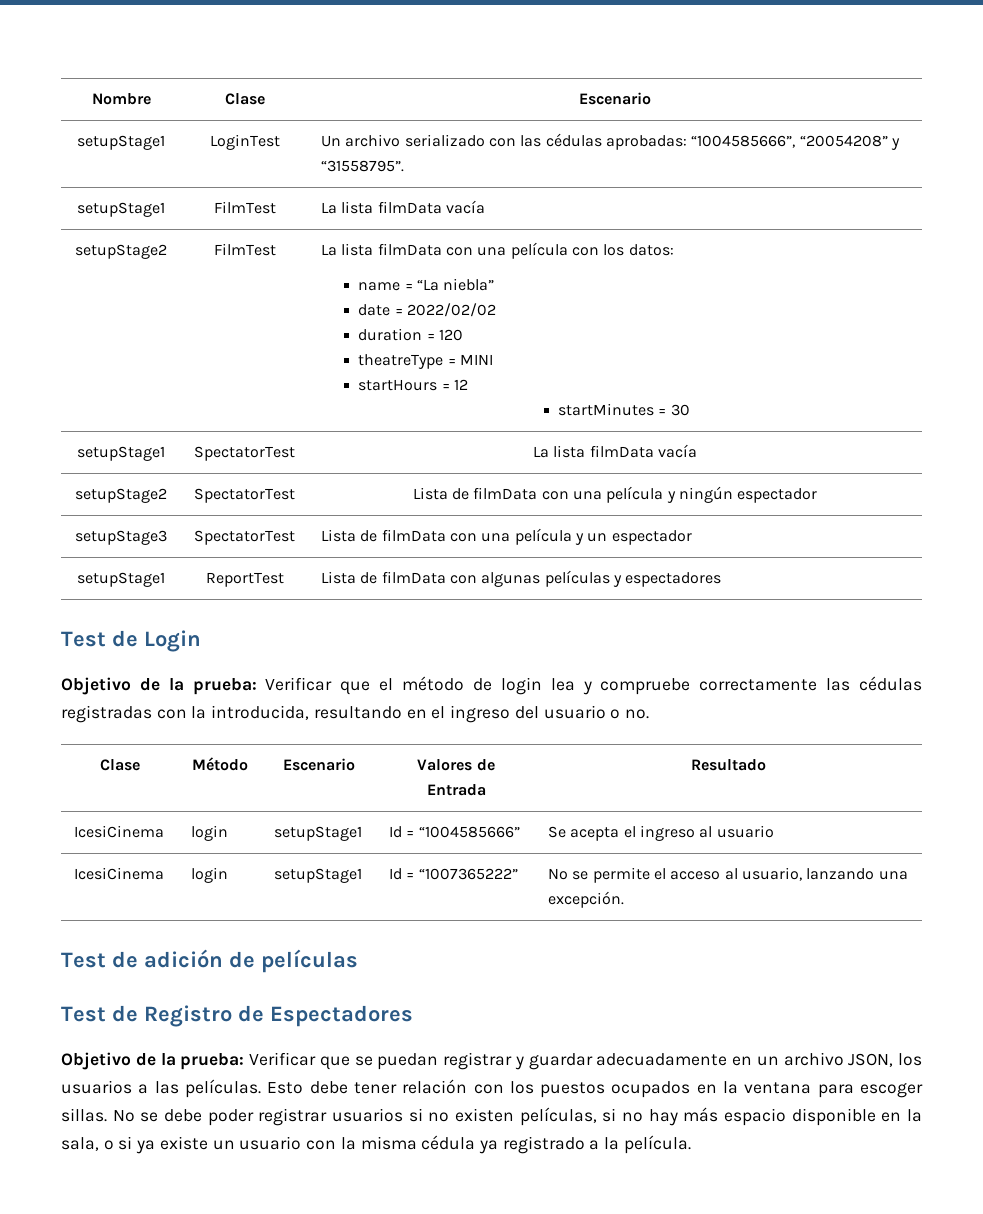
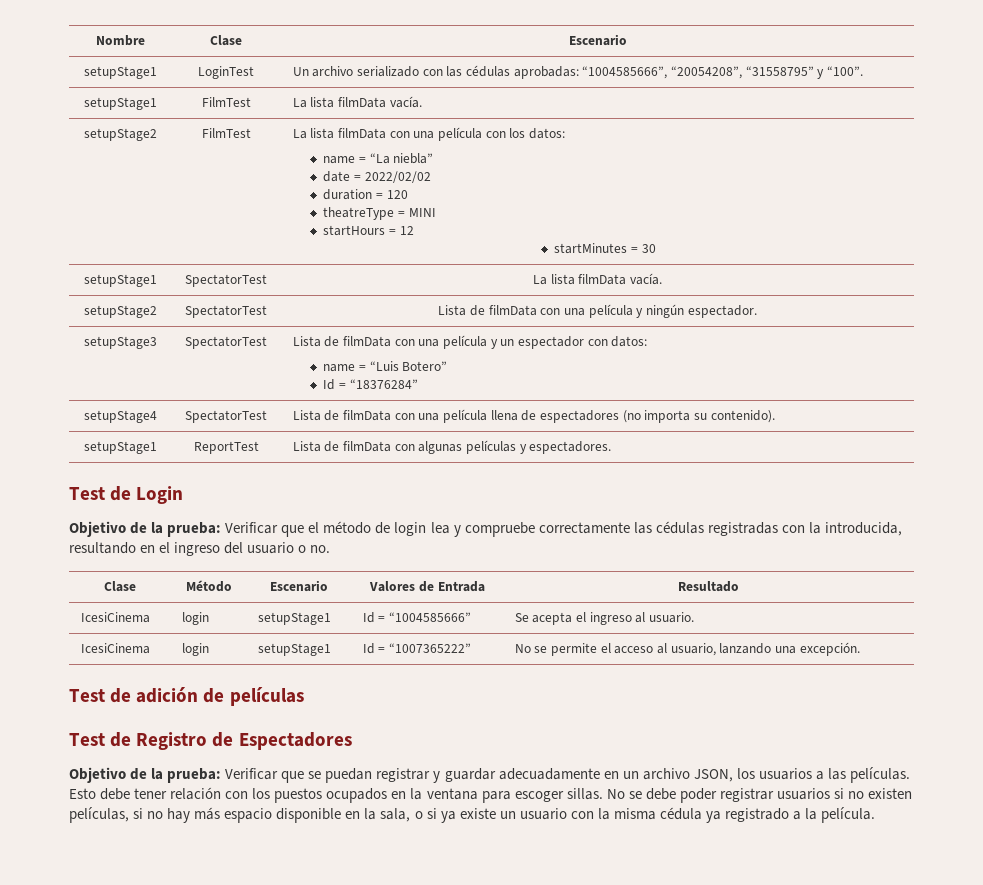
[799,135,900,150] [321,160,405,172] “20054208” y “31558795”. -> [670,66,863,79] “20054208”, “31558795” y “100”.
[445,200,485,214] vacía -> [389,96,422,108] vacía.
[657,444,697,458] vacía -> [629,273,662,285] vacía.
[737,488,818,503] espectador -> [687,305,757,318] espectador.
(692, 537) none -> [587,336,648,347] [323,361,448,372] [323,379,418,390] [83,410,157,423] [185,410,267,423] [292,409,775,423] con datos: // name = “Luis Botero” // Id = “18376284” // setupStage4 | SpectatorTest | Lista de filmData con una película llena de espectadores (no importa su contenido).
[625,572,722,587] espectadores -> [529,441,612,454] espectadores.
[716,825,774,838] usuario -> [649,612,695,623] usuario.

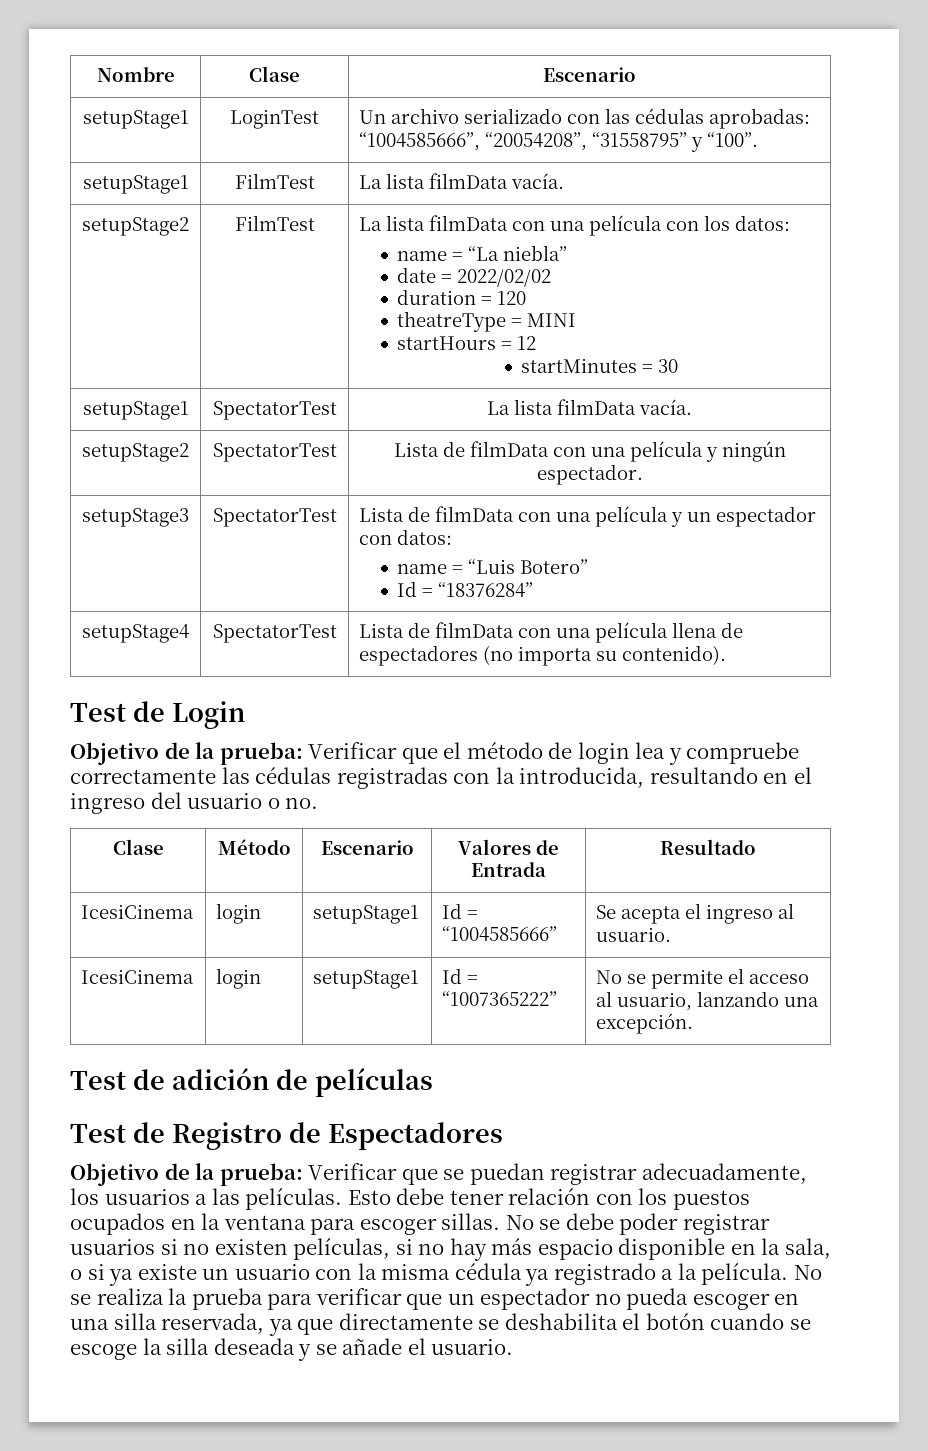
[83,441,157,454] [193,441,259,454] [292,440,612,454] // setupStage1 | ReportTest | Lista de filmData con algunas películas y espectadores. -> (727, 655) none
[433,768,733,783] y guardar adecuadamente en un archivo JSON, -> [641,1163,807,1184] adecuadamente,
(876, 815) none -> [794,1265,823,1280] [70,1288,800,1310] [70,1313,811,1336] [70,1338,514,1361] No se realiza la prueba para verificar que un espectador no pueda escoger en una silla reservada, ya que directamente se deshabilita el botón cuando se escoge la silla deseada y se añade el usuario.

